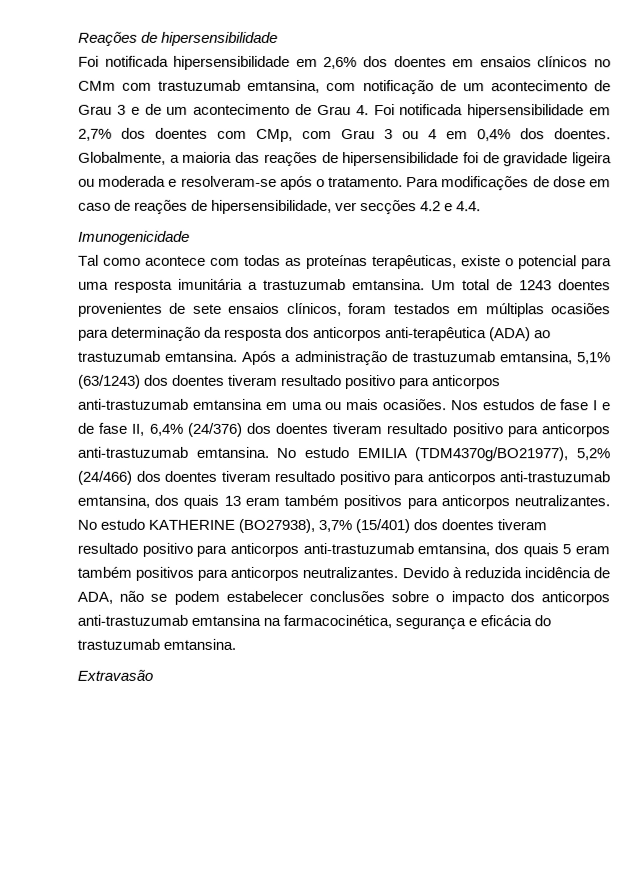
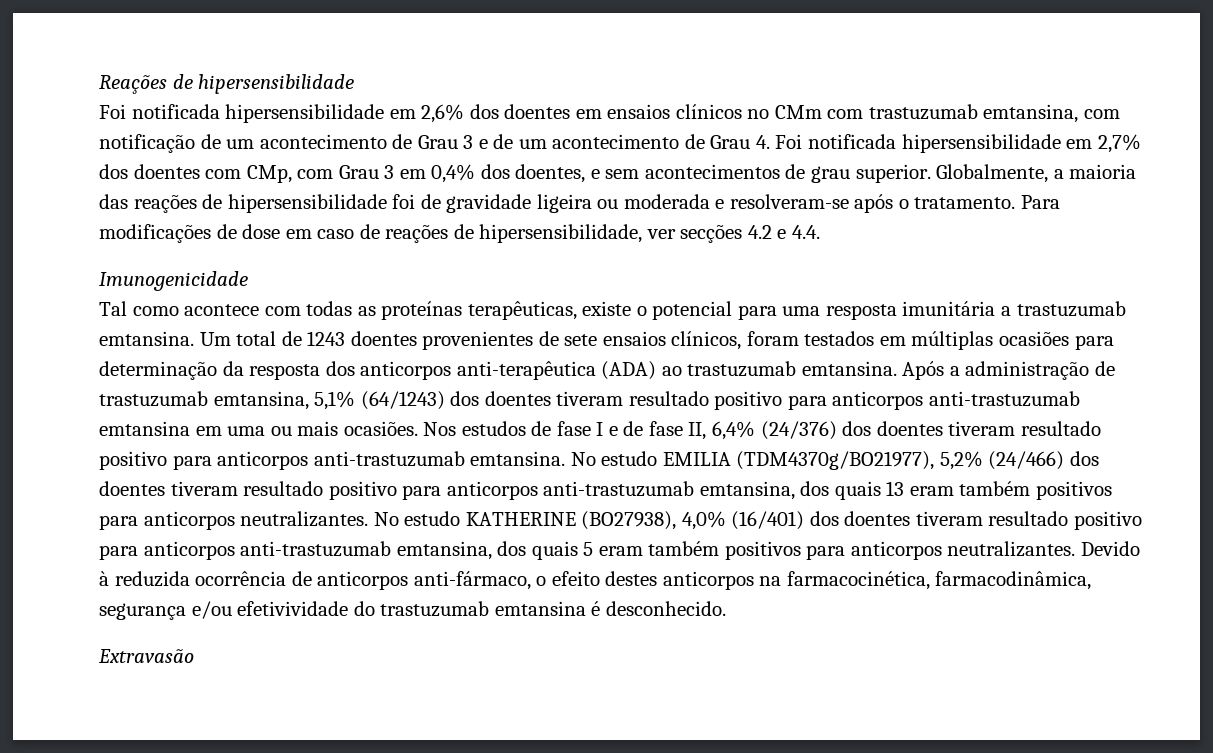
[402,129,437,140] ou 4 -> (395, 172) none
[554,128,611,140] doentes. -> [515,164,931,183] doentes, e sem acontecimentos de grau superior.
[78,374,141,389] (63/1243) -> [360,391,445,410] (64/1243)
[318,519,411,534] 3,7% (15/401) -> [681,511,805,530] 4,0% (16/401)
[523,567,611,579] [77,590,610,606] [77,614,552,630] [77,638,237,650] incidência de ADA, não se podem estabelecer conclusões sobre o impacto dos anticorpos anti-trastuzumab emtansina na farmacocinética, segurança e eficácia do trastuzumab emtansina. -> [195,571,1092,590] [99,601,726,620] ocorrência de anticorpos anti-fármaco, o efeito destes anticorpos na farmacocinética, farmacodinâmica, segurança e/ou efetivividade do trastuzumab emtansina é desconhecido.

